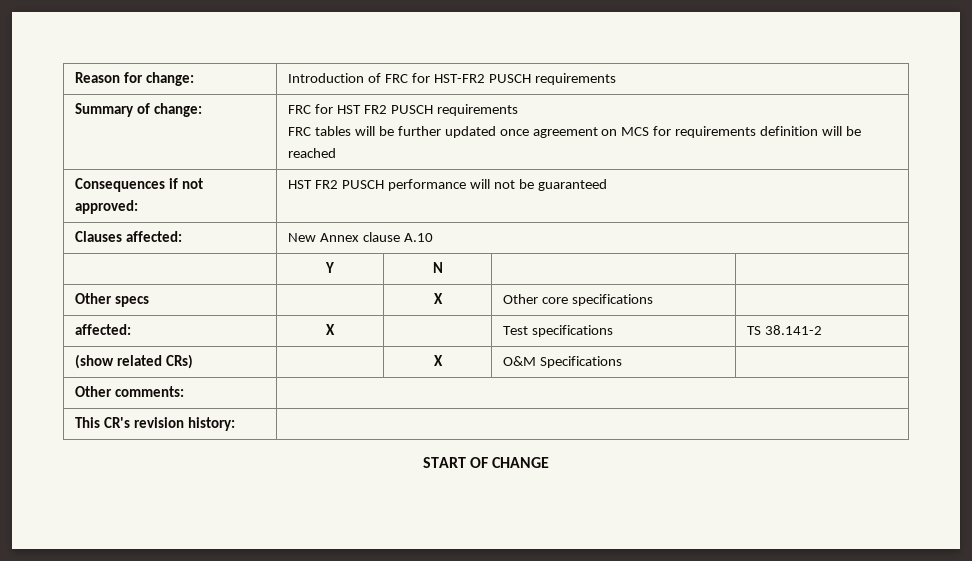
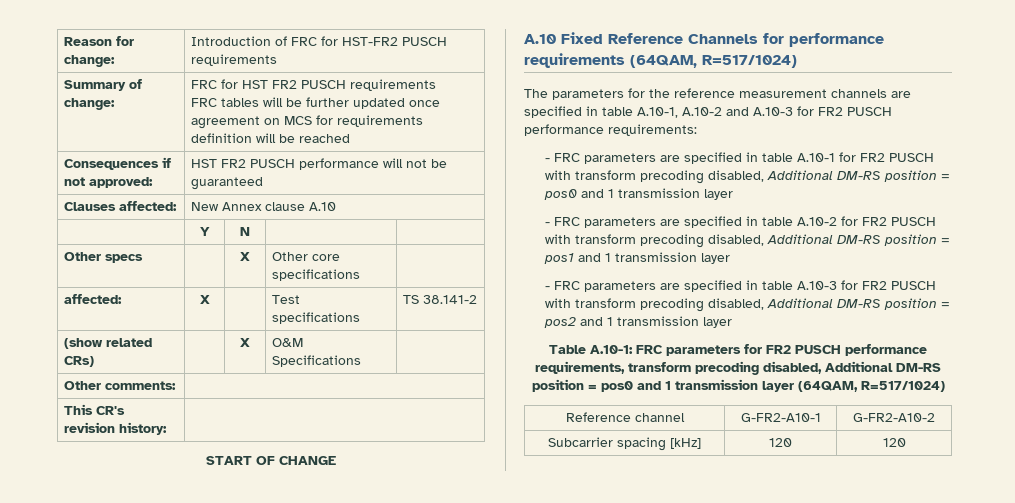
(550, 462) none -> [524,32,884,47] [524,53,797,68] [524,88,911,100] [524,106,892,118] [524,124,697,136] [545,152,935,164] [545,170,951,184] [544,188,734,200] [545,216,937,228] [545,234,951,248] [544,252,731,264] [545,280,937,292] [545,298,951,312] [544,316,733,328] [549,344,927,356] [535,361,941,375] [531,379,945,392] [565,412,685,422] [740,413,821,422] [853,413,935,422] [548,437,701,451] [769,438,792,447] [882,438,906,447] // A.10 Fixed Reference Channels for performance requirements (64QAM, R=517/1024) // The parameters for the reference measurement channels are specified in table A.10-1, A.10-2 and A.10-3 for FR2 PUSCH performance requirements: // - FRC parameters are specified in table A.10-1 for FR2 PUSCH with transform precoding disabled, Additional DM-RS position = pos0 and 1 transmission layer // - FRC parameters are specified in table A.10-2 for FR2 PUSCH with transform precoding disabled, Additional DM-RS position = pos1 and 1 transmission layer // - FRC parameters are specified in table A.10-3 for FR2 PUSCH with transform precoding disabled, Additional DM-RS position = pos2 and 1 transmission layer // Table A.10-1: FRC parameters for FR2 PUSCH performance requirements, transform precoding disabled, Additional DM-RS position = pos0 and 1 transmission layer (64QAM, R=517/1024) // Reference channel | G-FR2-A10-1 | G-FR2-A10-2 // Subcarrier spacing [kHz] | 120 | 120

